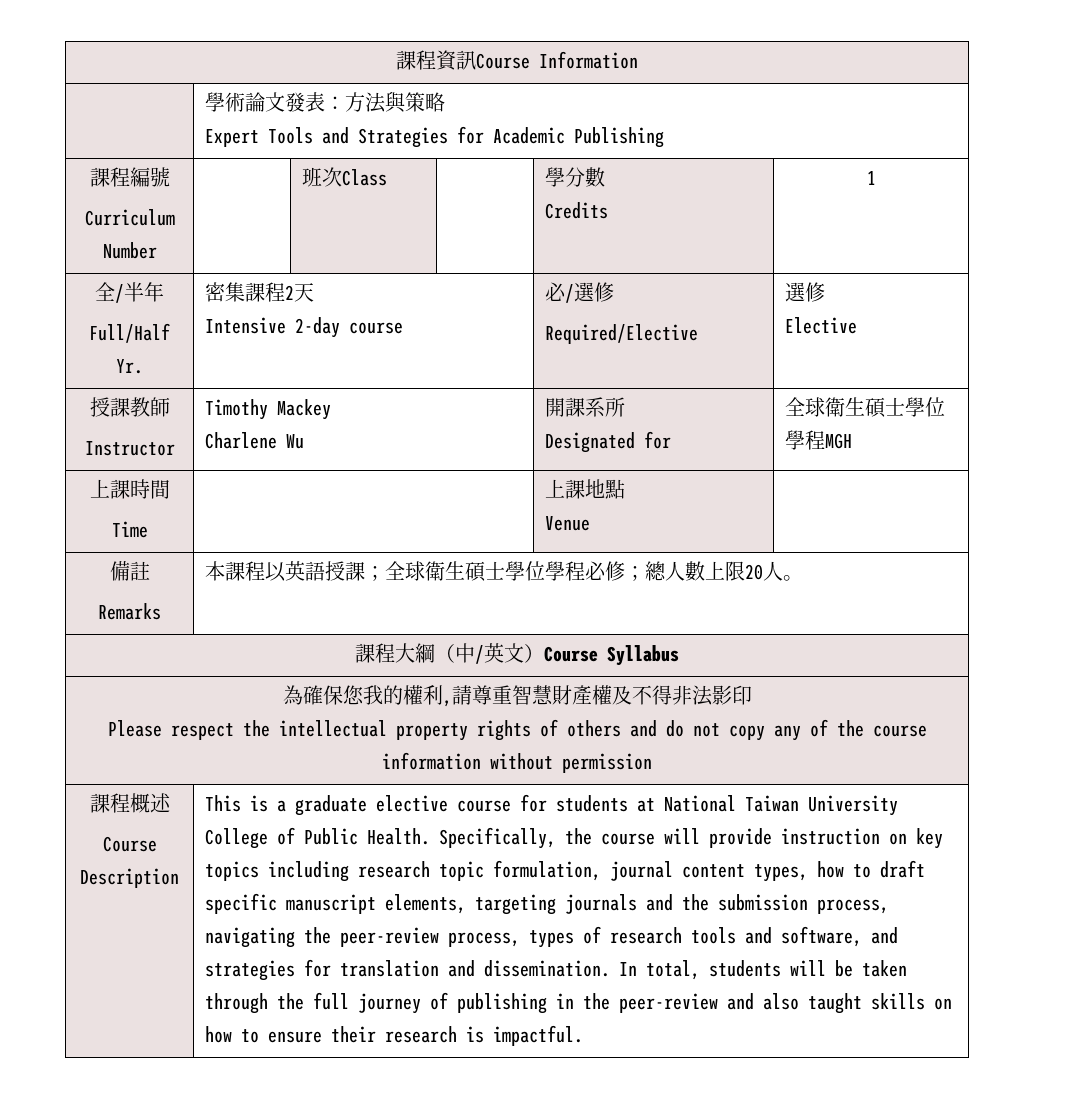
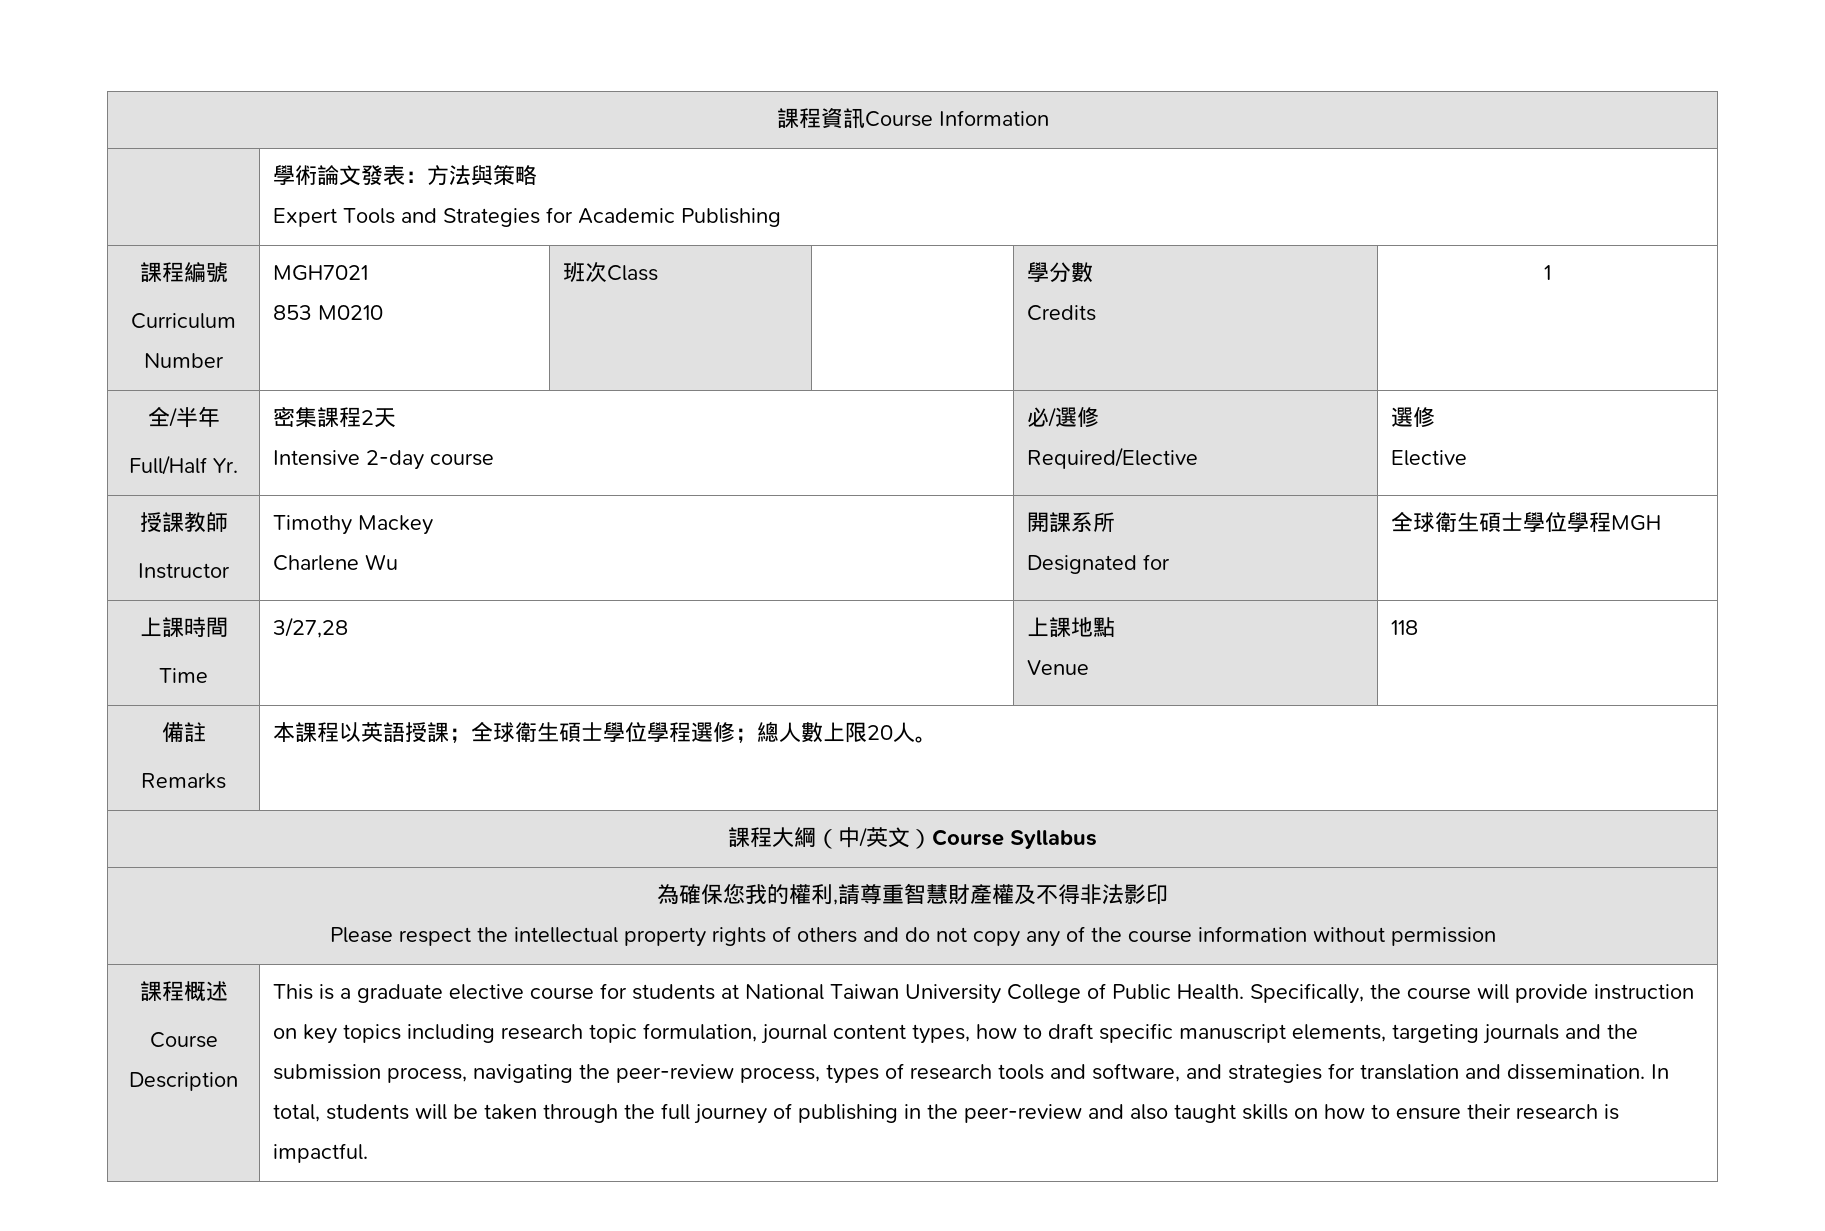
(157, 250) none -> [273,265,369,281] [273,305,384,320] MGH7021 // 853 M0210
(148, 529) none -> [273,617,349,638] 3/27,28
(591, 523) none -> [1391,620,1419,635] 118
[585,561,607,580] 必 -> [691,722,714,742] 選

